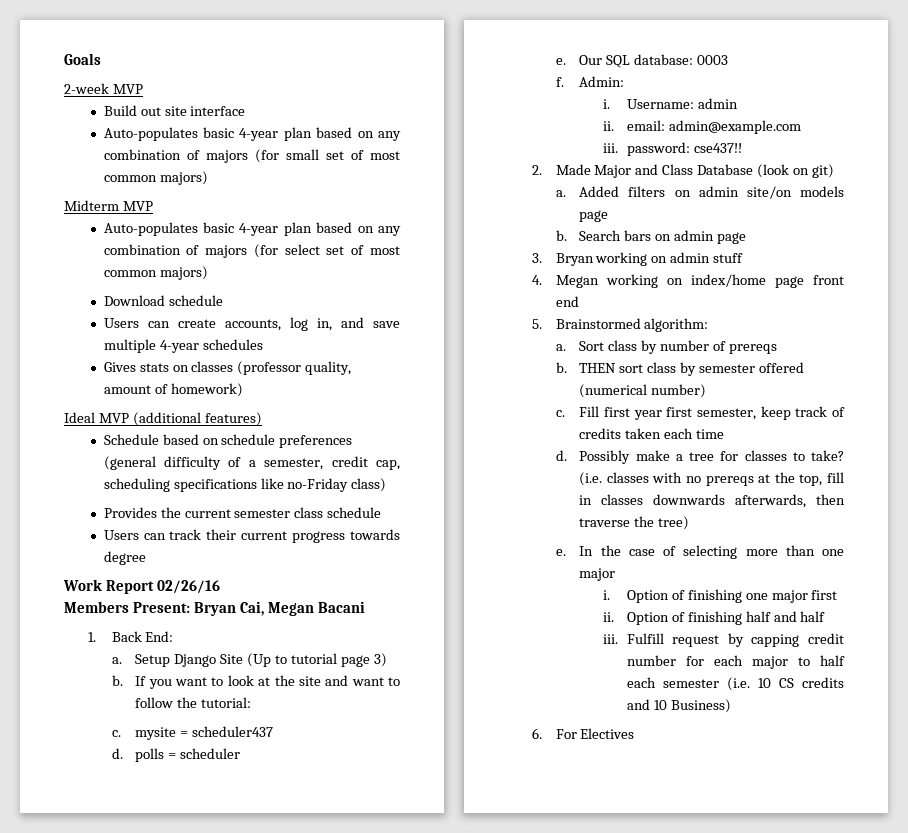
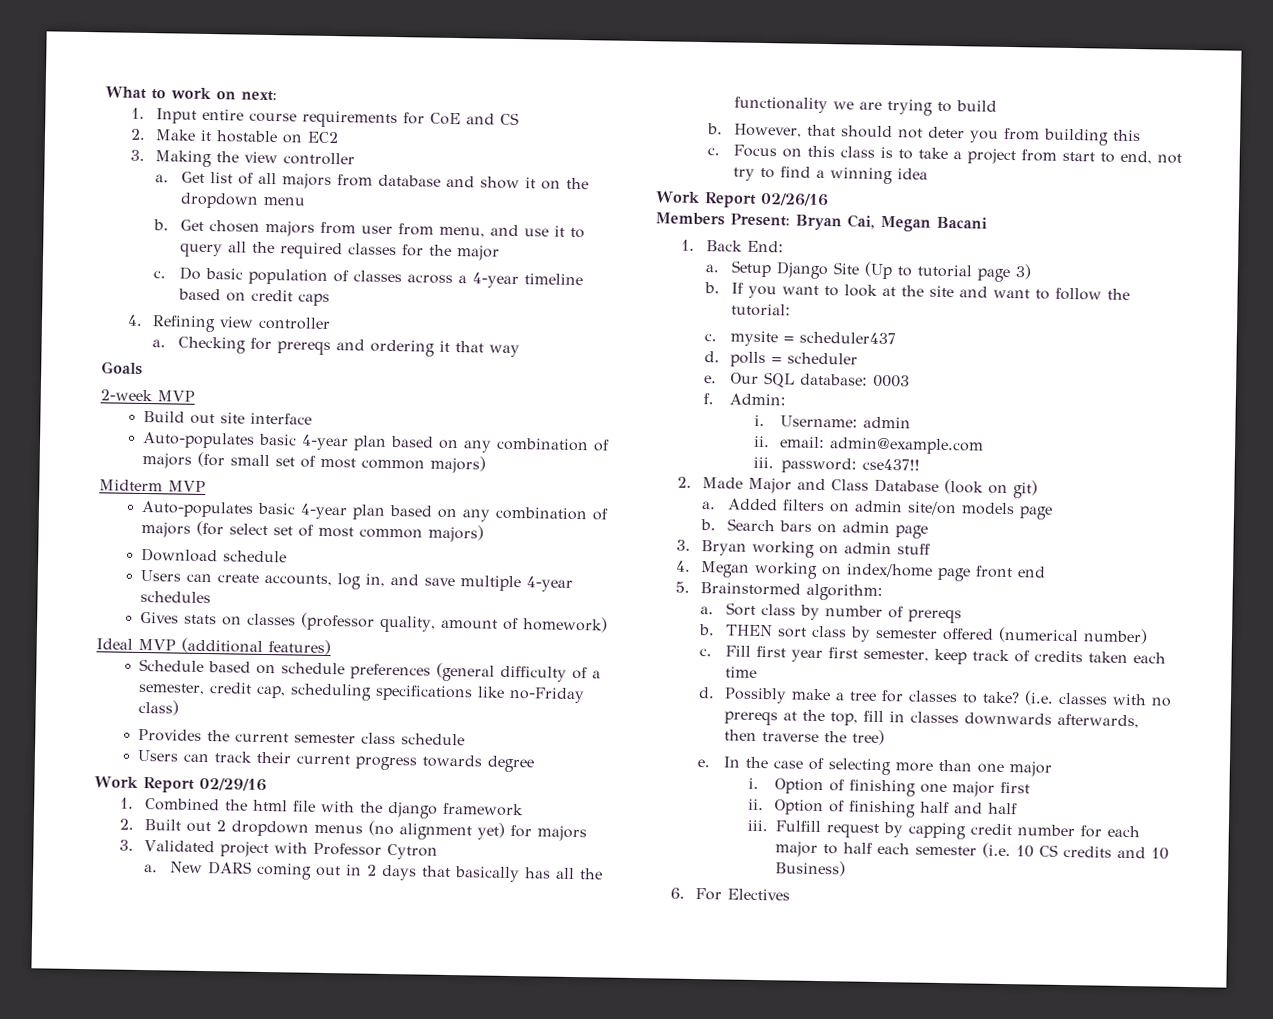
(64, 59) none -> [105,86,277,102] [130,107,520,129] [129,128,340,144] [129,149,356,168] [155,171,589,190] [179,192,306,209] [153,219,585,239] [179,241,500,261] [153,266,583,289] [177,288,330,306] [126,314,332,333] [152,336,520,358] What to work on next: // 1. Input entire course requirements for CoE and CS // 2. Make it hostable on EC2 // 3. Making the view controller // a. Get list of all majors from database and show it on the dropdown menu // b. Get chosen majors from user from menu, and use it to query all the required classes for the major // c. Do basic population of classes across a 4-year timeline based on credit caps // 4. Refining view controller // a. Checking for prereqs and ordering it that way //
(146, 558) none -> [94,776,267,793] [119,797,525,819] [118,818,588,842] [118,839,439,860] [144,861,603,883] [733,96,997,116] [707,123,1141,146] [707,144,1182,165] [732,166,928,185] // Work Report 02/29/16 // 1. Combined the html file with the django framework // 2. Built out 2 dropdown menus (no alignment yet) for majors // 3. Validated project with Professor Cytron // a. New DARS coming out in 2 days that basically has all the functionality we are trying to build // b. However, that should not deter you from building this // c. Focus on this class is to take a project from start to end, not try to find a winning idea

